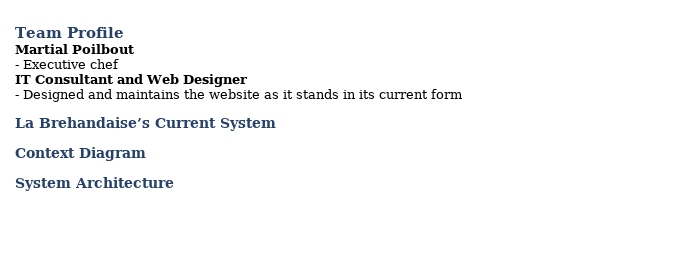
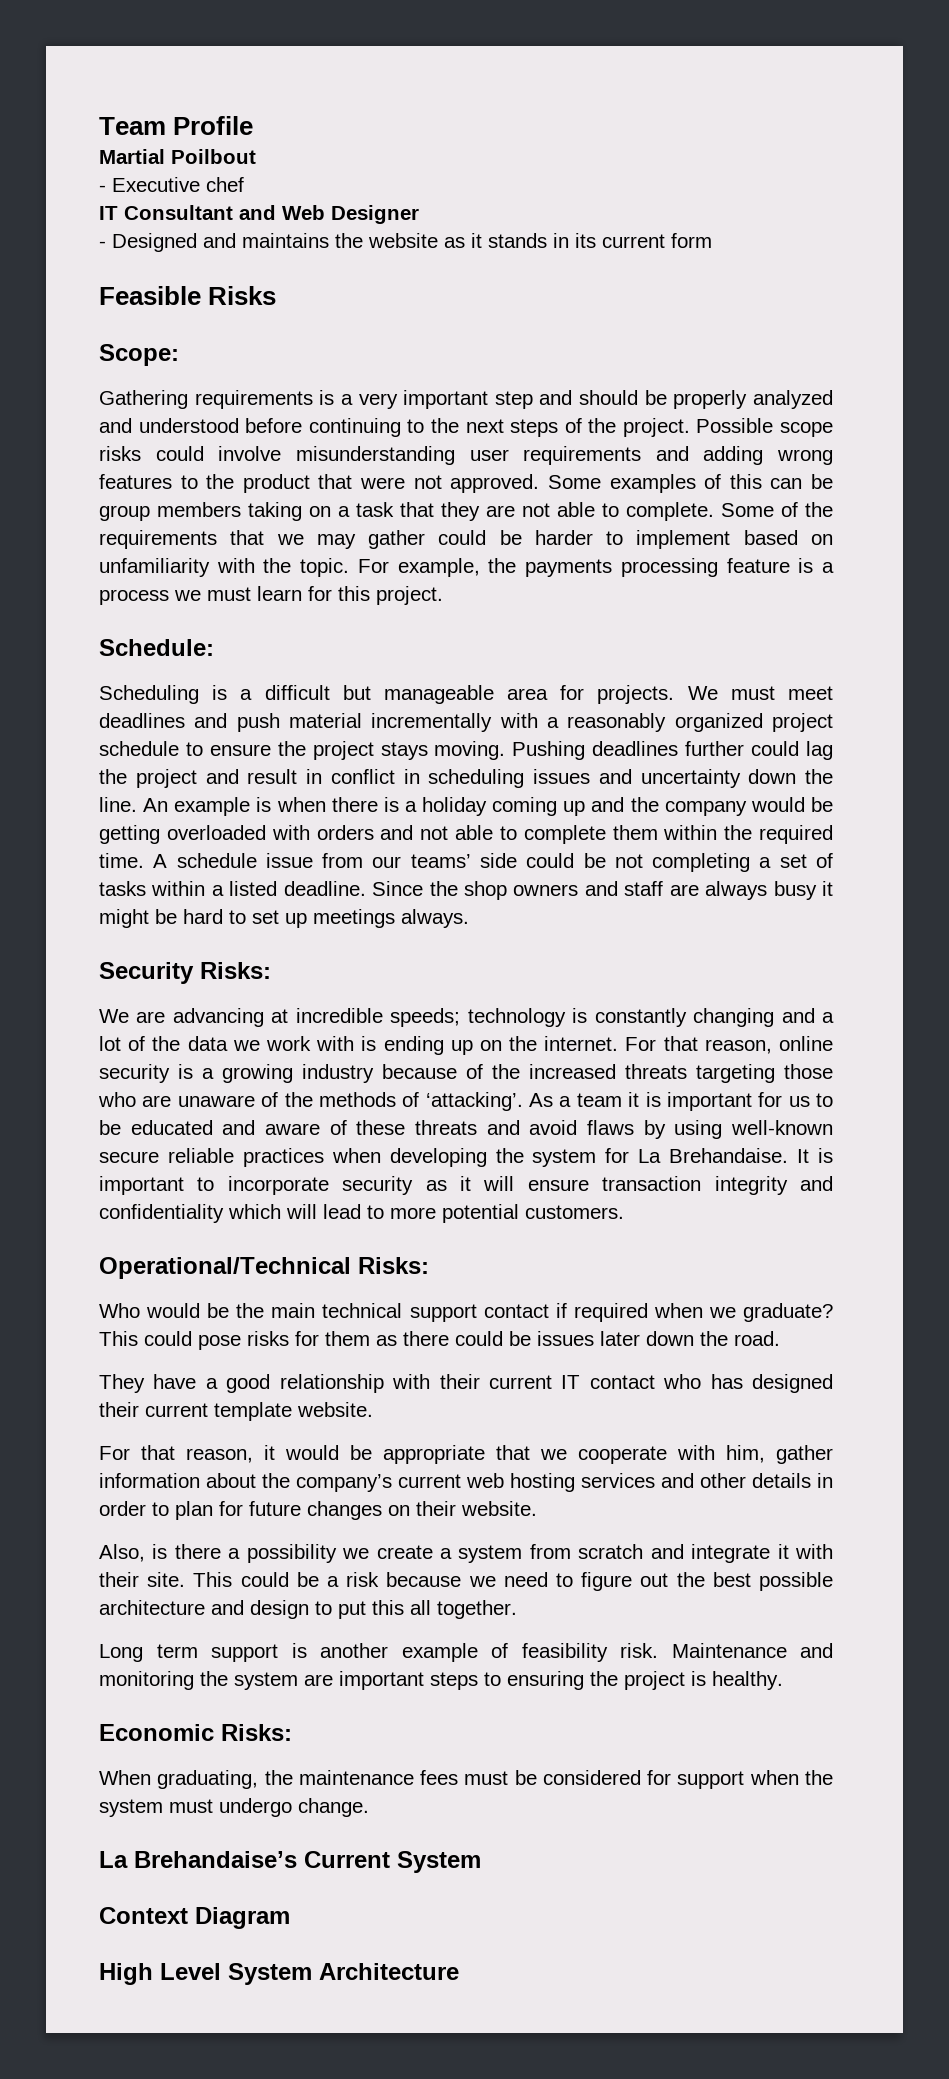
(462, 94) none -> [99,286,277,305] [99,344,179,366] [99,390,833,409] [99,418,833,437] [99,446,833,465] [99,474,834,493] [99,502,833,521] [99,530,833,549] [99,558,835,577] [99,586,443,605] [99,639,214,656] [99,685,833,704] [99,713,833,732] [99,741,833,760] [99,769,833,788] [99,797,833,816] [99,825,833,844] [99,853,834,872] [99,881,834,900] [99,909,469,928] [99,962,271,984] [99,1008,835,1027] [99,1036,833,1055] [99,1064,833,1083] [98,1092,833,1111] [99,1120,833,1139] [99,1148,833,1167] [99,1176,833,1195] [99,1204,624,1223] [99,1257,429,1279] [99,1303,834,1322] [99,1331,780,1350] [99,1374,833,1393] [99,1402,373,1421] [99,1445,833,1464] [99,1473,833,1492] [99,1501,537,1520] [99,1544,834,1563] [99,1572,833,1591] [99,1600,517,1619] [99,1643,833,1662] [99,1671,783,1690] [99,1724,292,1741] [99,1770,833,1789] [99,1798,369,1817] // Feasible Risks // Scope: // Gathering requirements is a very important step and should be properly analyzed and understood before continuing to the next steps of the project. Possible scope risks could involve misunderstanding user requirements and adding wrong features to the product that were not approved. Some examples of this can be group members taking on a task that they are not able to complete. Some of the requirements that we may gather could be harder to implement based on unfamiliarity with the topic. For example, the payments processing feature is a process we must learn for this project. // Schedule: // Scheduling is a difficult but manageable area for projects. We must meet deadlines and push material incrementally with a reasonably organized project schedule to ensure the project stays moving. Pushing deadlines further could lag the project and result in conflict in scheduling issues and uncertainty down the line. An example is when there is a holiday coming up and the company would be getting overloaded with orders and not able to complete them within the required time. A schedule issue from our teams’ side could be not completing a set of tasks within a listed deadline. Since the shop owners and staff are always busy it might be hard to set up meetings always. // Security Risks: // We are advancing at incredible speeds; technology is constantly changing and a lot of the data we work with is ending up on the internet. For that reason, online security is a growing industry because of the increased threats targeting those who are unaware of the methods of ‘attacking’. As a team it is important for us to be educated and aware of these threats and avoid flaws by using well-known secure reliable practices when developing the system for La Brehandaise. It is important to incorporate security as it will ensure transaction integrity and confidentiality which will lead to more potential customers. // Operational/Technical Risks: // Who would be the main technical support contact if required when we graduate? This could pose risks for them as there could be issues later down the road. // They have a good relationship with their current IT contact who has designed their current template website. // For that reason, it would be appropriate that we cooperate with him, gather information about the company’s current web hosting services and other details in order to plan for future changes on their website. // Also, is there a possibility we create a system from scratch and integrate it with their site. This could be a risk because we need to figure out the best possible architecture and design to put this all together. // Long term support is another example of feasibility risk. Maintenance and monitoring the system are important steps to ensuring the project is healthy. // Economic Risks: // When graduating, the maintenance fees must be considered for support when the system must undergo change.
(146, 154) none -> [99,1963,221,1985] High Level

